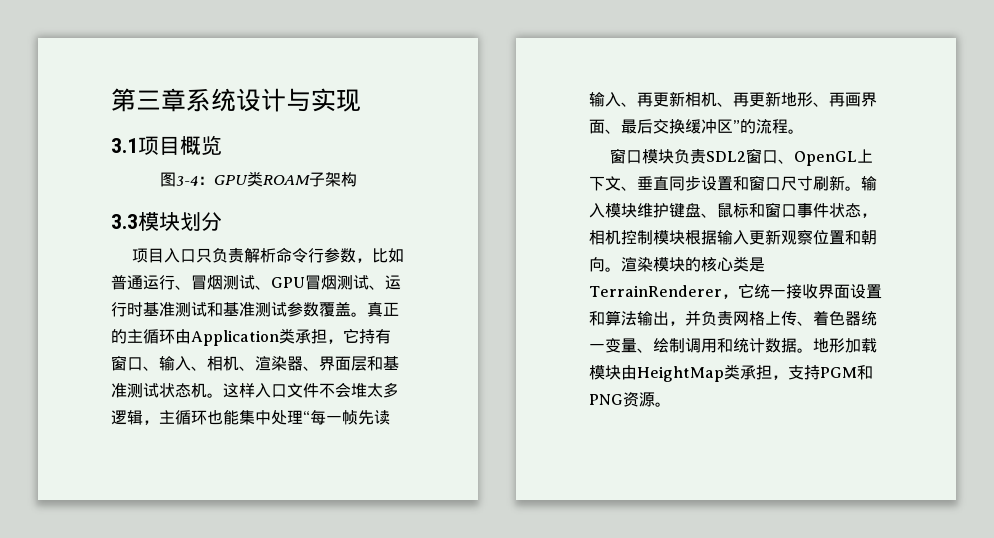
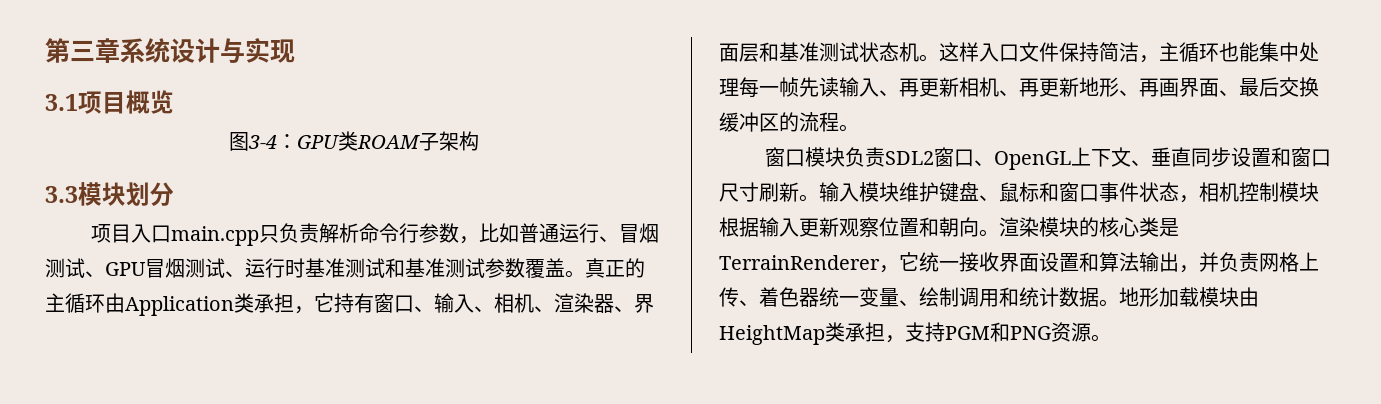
(197, 256) none -> [171,226,260,246] main.cpp
[319,382,399,398] [111,410,143,425] 不会堆太多逻辑 -> [1059,42,1139,62] 保持简洁
[303,411,310,423] “ -> (739, 87) none
[733,120,740,132] ” -> (779, 122) none

